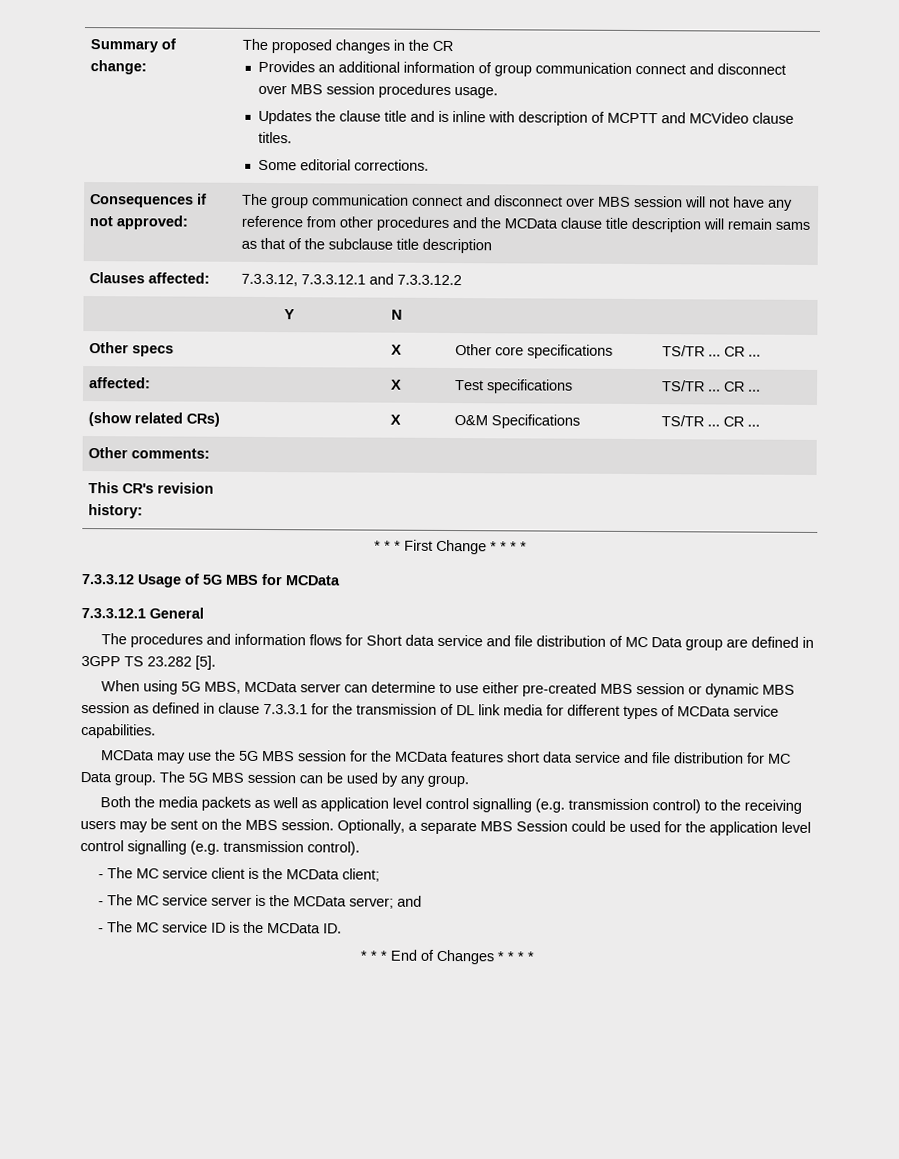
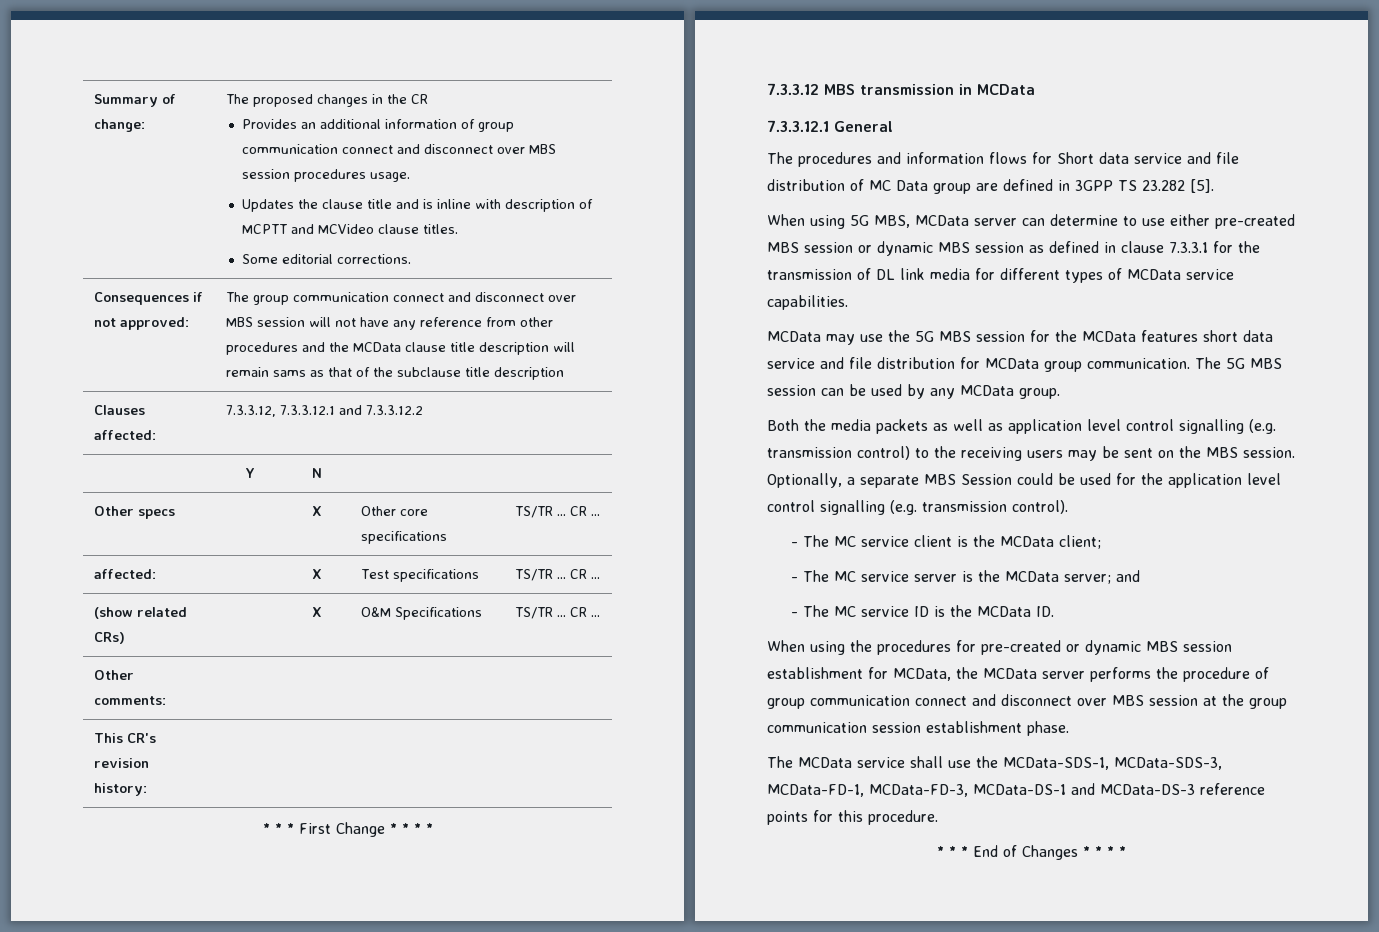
[137,573,283,588] Usage of 5G MBS for -> [824,84,972,95] MBS transmission in
[768,753,792,764] [80,772,156,786] MC Data group. -> [985,358,1190,372] MCData group communication.
(425, 781) none -> [960,385,1014,396] MCData
(343, 928) none -> [767,640,1232,655] [767,667,1269,682] [767,694,1287,709] [767,721,1069,736] [767,756,1222,770] [767,783,1265,797] [767,810,938,825] // When using the procedures for pre-created or dynamic MBS session establishment for MCData, the MCData server performs the procedure of group communication connect and disconnect over MBS session at the group communication session establishment phase. // The MCData service shall use the MCData-SDS-1, MCData-SDS-3, MCData-FD-1, MCData-FD-3, MCData-DS-1 and MCData-DS-3 reference points for this procedure.

